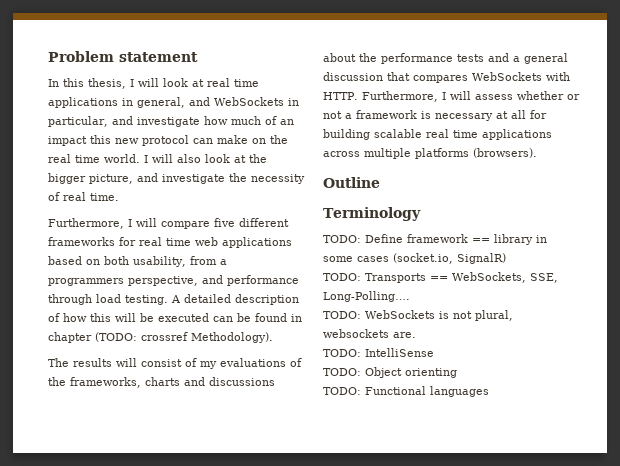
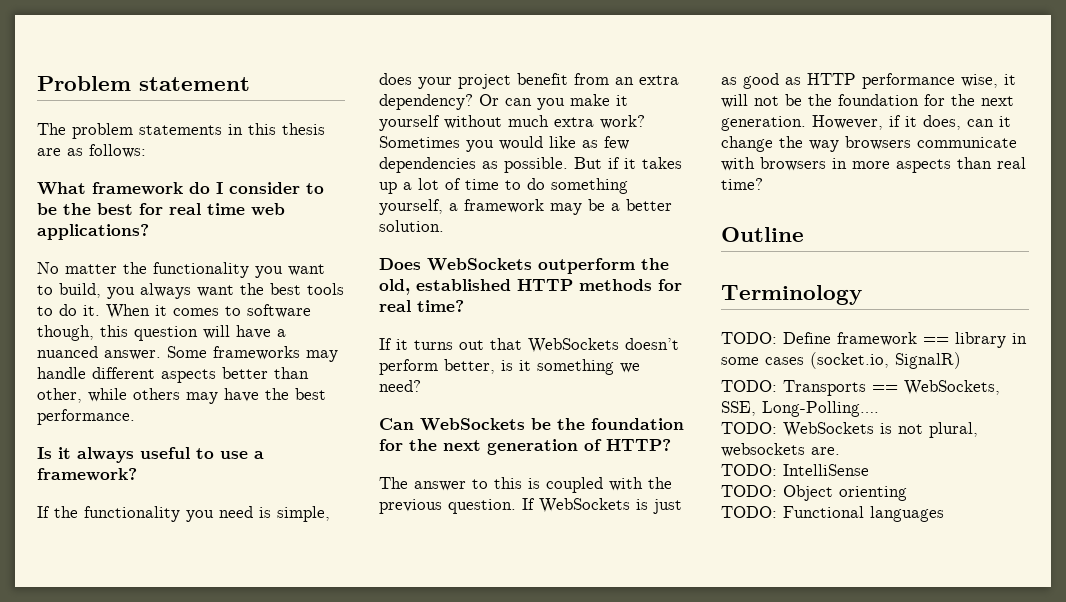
[48,78,259,89] [48,97,299,108] [48,116,294,127] [48,135,288,146] [48,154,267,163] [48,173,305,184] [48,192,119,201] [48,218,289,229] [48,237,292,248] [48,256,227,267] [48,275,299,286] [48,294,299,305] [48,313,302,322] [48,332,273,343] [48,358,302,369] [48,377,275,388] [323,53,568,64] [323,72,570,83] [323,91,580,102] [323,110,547,121] [323,129,552,140] [323,148,537,159] In this thesis, I will look at real time applications in general, and WebSockets in particular, and investigate how much of an impact this new protocol can make on the real time world. I will also look at the bigger picture, and investigate the necessity of real time. // Furthermore, I will compare five different frameworks for real time web applications based on both usability, from a programmers perspective, and performance through load testing. A detailed description of how this will be executed can be found in chapter (TODO: crossref Methodology). // The results will consist of my evaluations of the frameworks, charts and discussions about the performance tests and a general discussion that compares WebSockets with HTTP. Furthermore, I will assess whether or not a framework is necessary at all for building scalable real time applications across multiple platforms (browsers). -> [37,123,325,139] [37,144,146,158] [37,182,324,195] [37,203,285,216] [37,224,149,240] [37,262,325,278] [37,283,344,299] [37,304,311,319] [37,325,286,341] [37,346,338,362] [37,367,309,383] [37,388,326,404] [37,409,135,425] [37,447,264,463] [37,468,137,481] [37,506,330,522] [379,73,679,89] [379,94,628,110] [379,115,645,131] [379,136,629,152] [379,157,682,173] [379,178,628,194] [379,199,672,215] [379,220,444,232] [379,258,669,274] [379,279,682,295] [379,300,464,312] [379,338,679,353] [379,359,640,375] [379,380,421,392] [379,418,684,431] [379,439,671,455] [379,477,672,493] [379,498,682,514] [721,73,1016,89] [721,94,1014,108] [721,115,1011,131] [721,136,1017,152] [721,157,1026,173] [721,178,763,190] The problem statements in this thesis are as follows: // What framework do I consider to be the best for real time web applications? // No matter the functionality you want to build, you always want the best tools to do it. When it comes to software though, this question will have a nuanced answer. Some frameworks may handle different aspects better than other, while others may have the best performance. // Is it always useful to use a framework? // If the functionality you need is simple, does your project benefit from an extra dependency? Or can you make it yourself without much extra work? Sometimes you would like as few dependencies as possible. But if it takes up a lot of time to do something yourself, a framework may be a better solution. // Does WebSockets outperform the old, established HTTP methods for real time? // If it turns out that WebSockets doesn’t perform better, is it something we need? // Can WebSockets be the foundation for the next generation of HTTP? // The answer to this is coupled with the previous question. If WebSockets is just as good as HTTP performance wise, it will not be the foundation for the next generation. However, if it does, can it change the way browsers communicate with browsers in more aspects than real time?

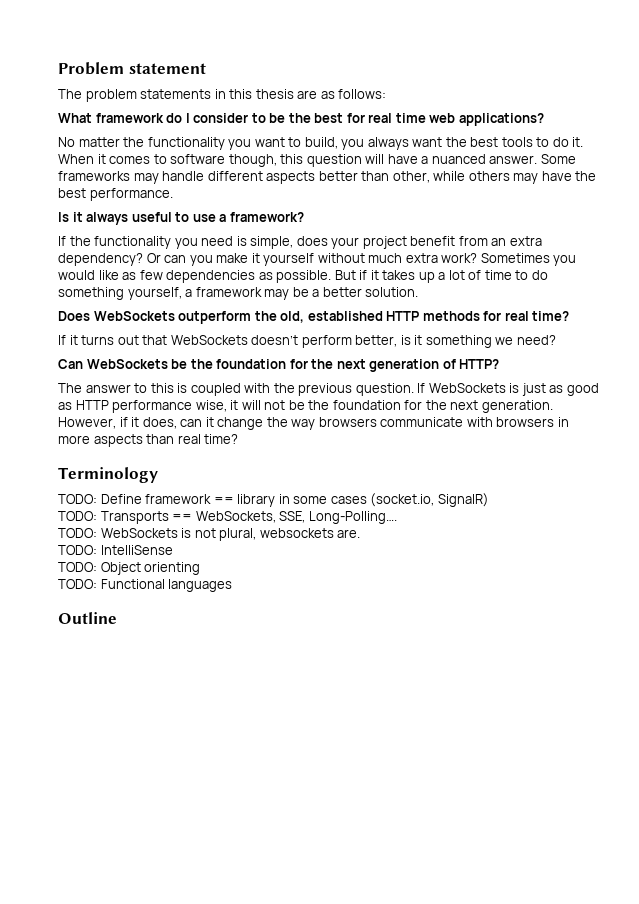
[721,227,804,242] // Outline -> (239, 439) none
(944, 514) none -> [58,612,117,624] // Outline

